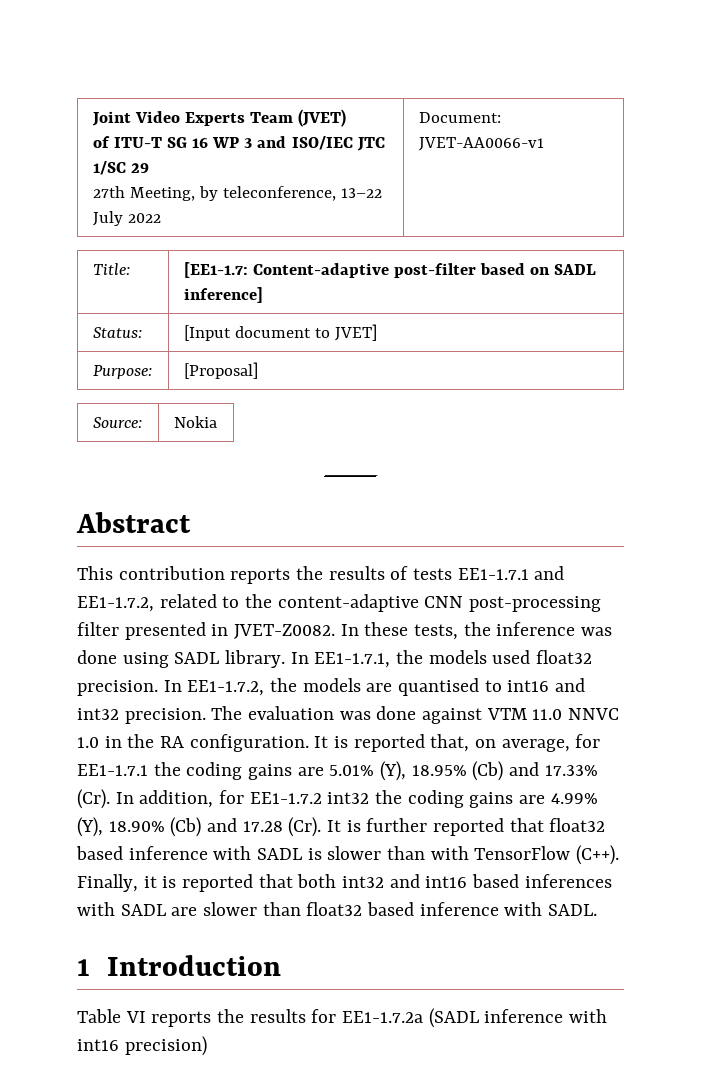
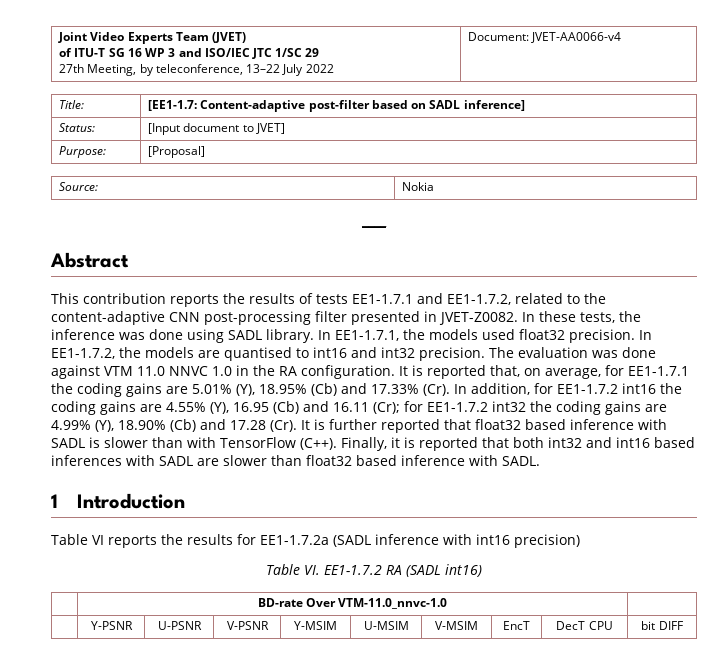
[418,137,544,151] JVET-AA0066-v1 -> [531,32,622,43] JVET-AA0066-v4
(322, 798) none -> [622,383,682,394] [51,401,488,415] int16 the coding gains are 4.55% (Y), 16.95 (Cb) and 16.11 (Cr); for EE1-1.7.2
(207, 1046) none -> [266,564,482,577] [257,598,448,609] [90,621,133,630] [157,621,202,630] [226,621,269,630] [294,621,337,630] [363,621,409,630] [435,621,478,630] [503,621,530,630] [556,621,613,630] [641,621,683,630] // Table VI. EE1-1.7.2 RA (SADL int16) // | BD-rate Over VTM-11.0_nnvc-1.0 | // | Y-PSNR | U-PSNR | V-PSNR | Y-MSIM | U-MSIM | V-MSIM | EncT | DecT CPU | bit DIFF

